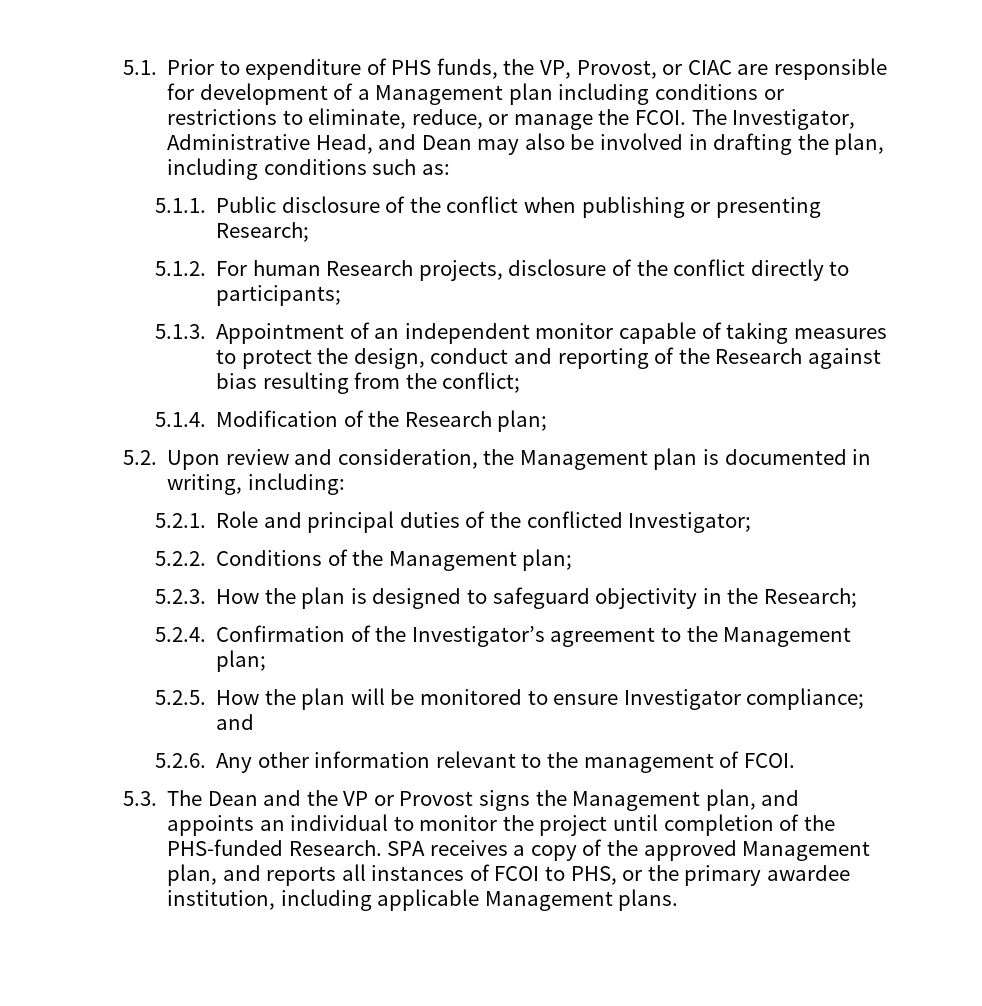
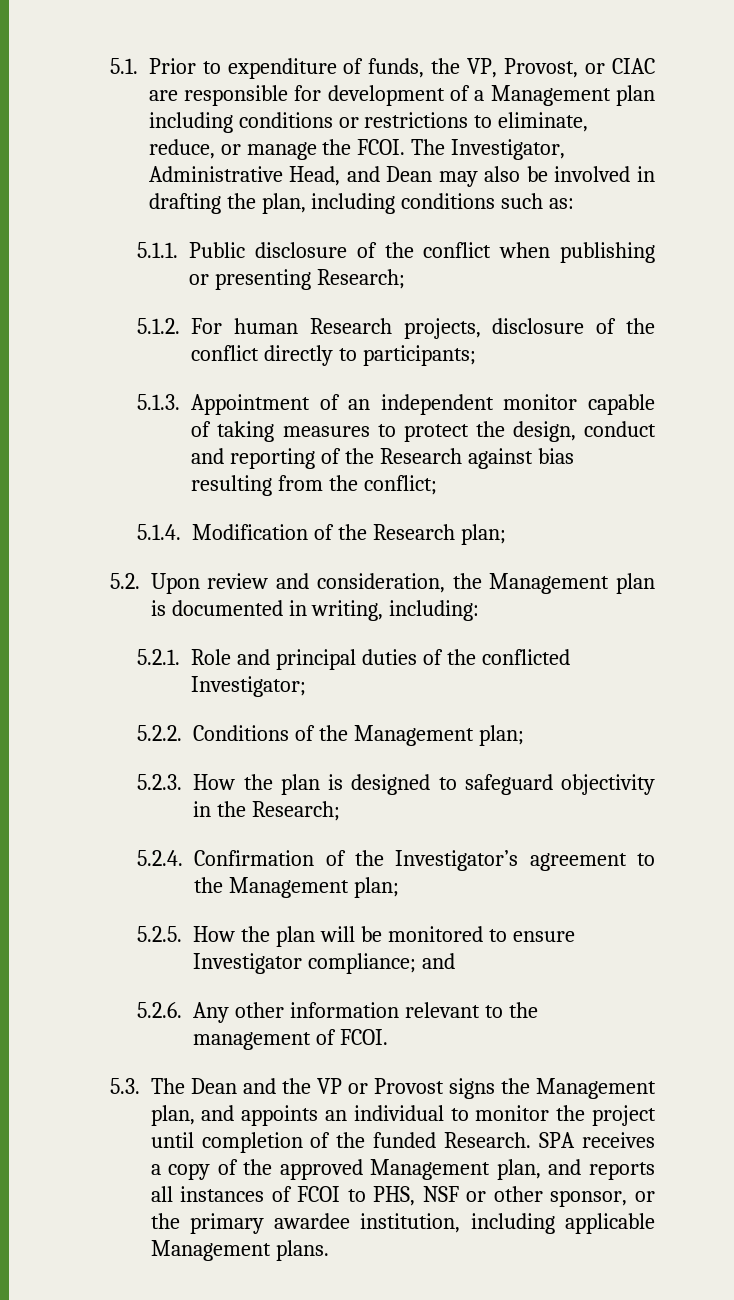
[391,60,432,75] PHS -> (364, 66) none
[167,839,284,856] PHS-funded -> [373,1132,437,1148] funded
(617, 875) none -> [422,1186,628,1207] NSF or other sponsor,

